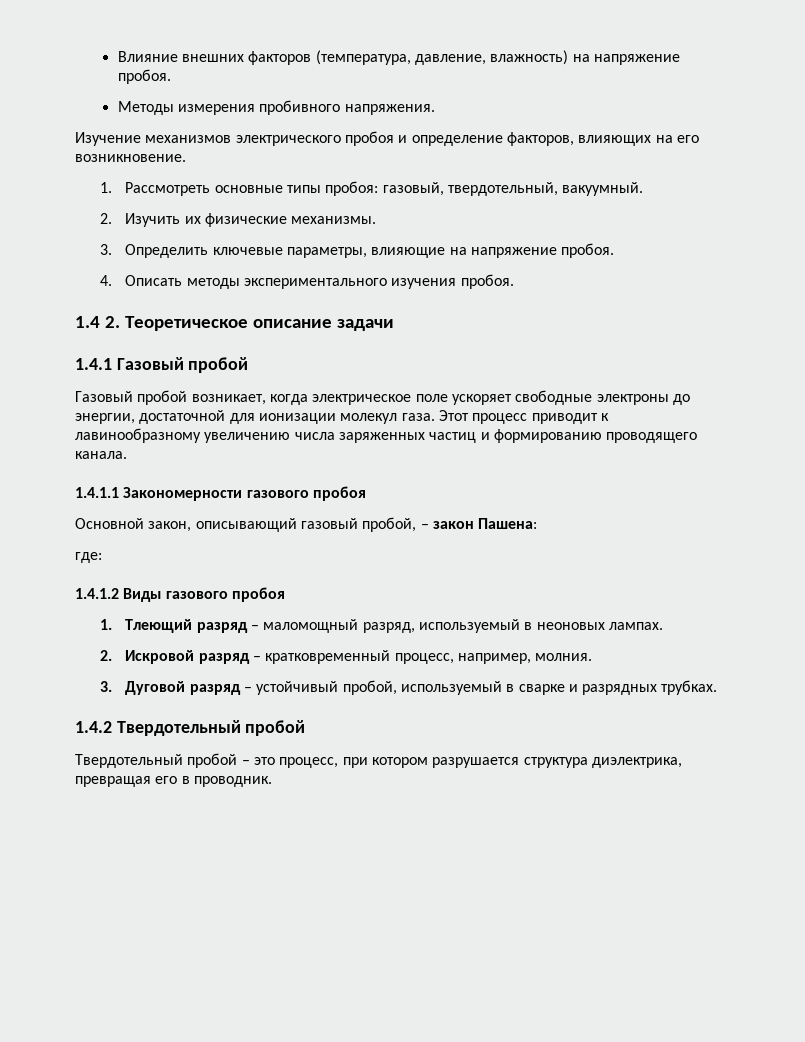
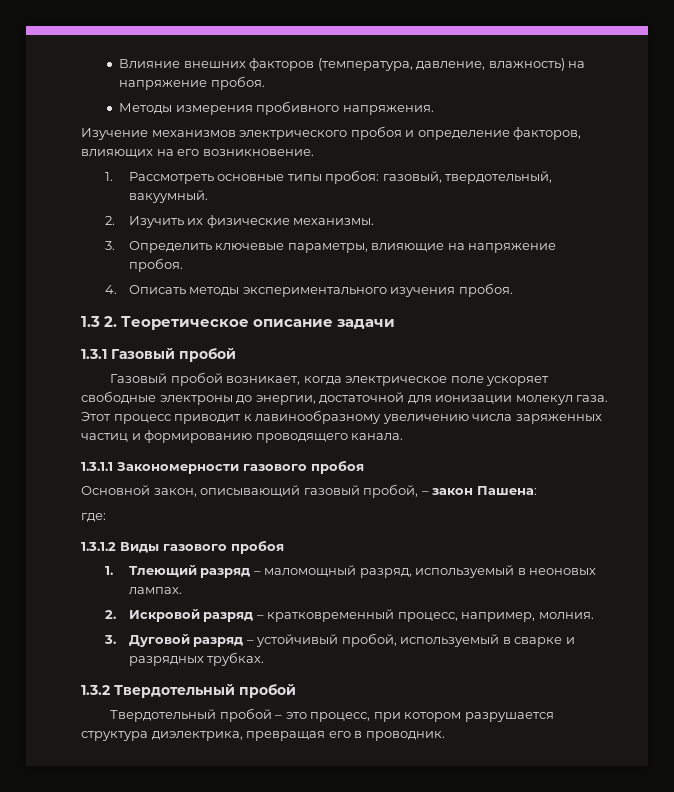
[75,316,100,328] 1.4 -> [81,316,100,327] 1.3
[75,358,112,370] 1.4.1 -> [81,349,107,359] 1.3.1
[75,487,119,498] 1.4.1.1 -> [81,462,113,471] 1.3.1.1
[75,588,119,599] 1.4.1.2 -> [81,542,116,551] 1.3.1.2
[75,721,112,733] 1.4.2 -> [81,685,110,695] 1.3.2

